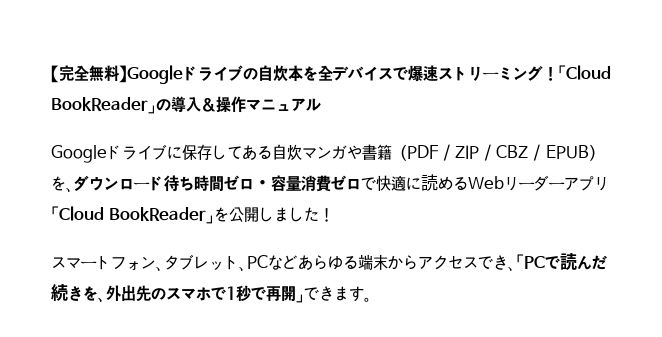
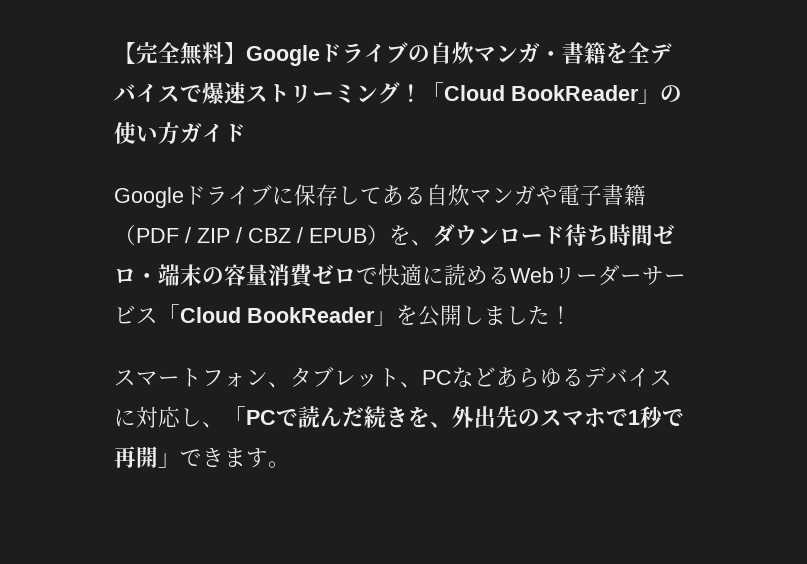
[288,65,303,81] 本 -> [474,42,606,64] マンガ・書籍
[171,96,321,113] 導入＆操作マニュアル -> [114,122,246,144] 使い方ガイド
(362, 152) none -> [558,184,602,206] 電子
(271, 184) none -> [158,264,224,286] 端末の
[564,176,609,191] アプリ -> [642,266,686,285] [114,305,158,324] サービス
[358,254,508,270] 端末からアクセスでき -> [584,367,672,388] [114,406,202,428] デバイスに対応し

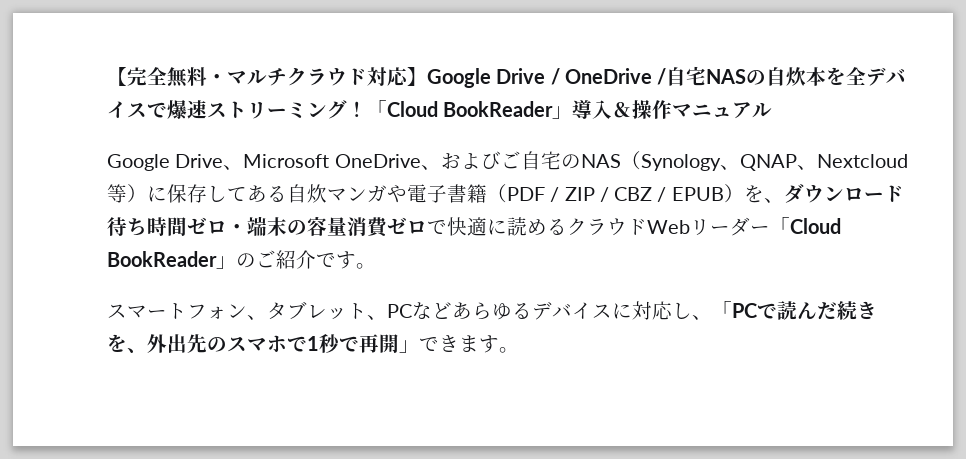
[224,42,606,66] 】Googleドライブの自炊マンガ・書籍 -> [207,66,827,88] ・マルチクラウド対応】Google Drive / OneDrive /自宅NASの自炊本
[660,85,682,102] [114,122,246,144] [114,185,272,208] の使い方ガイド // Googleドライブ -> [572,100,773,119] [107,151,908,171] [107,184,147,203] 導入＆操作マニュアル // Google Drive、Microsoft OneDrive、およびご自宅のNAS（Synology、QNAP、Nextcloud等）
(510, 275) none -> [567,218,647,236] クラウド
[642,266,686,285] [114,304,572,327] サービス「Cloud BookReader」を公開しました！ -> [770,217,841,234] [107,250,376,269] 「Cloud BookReader」のご紹介です。

